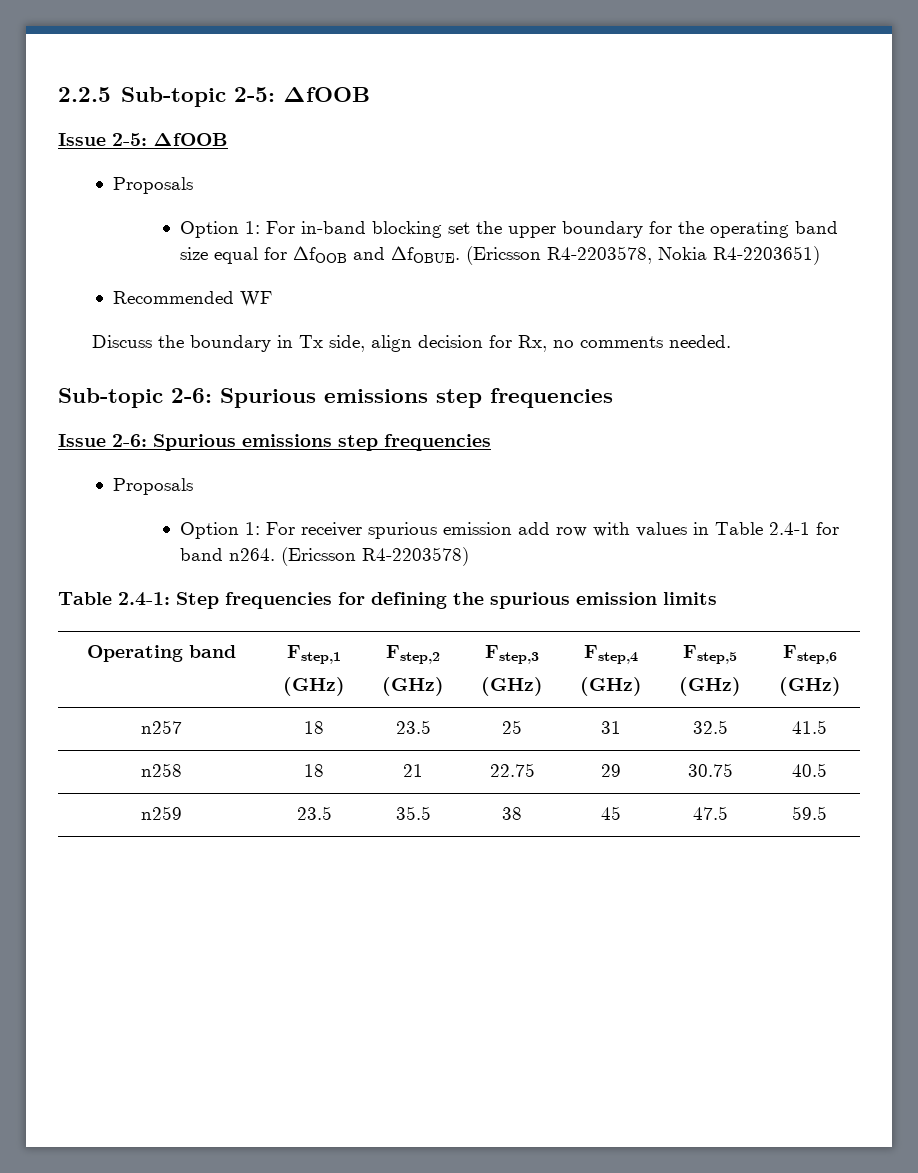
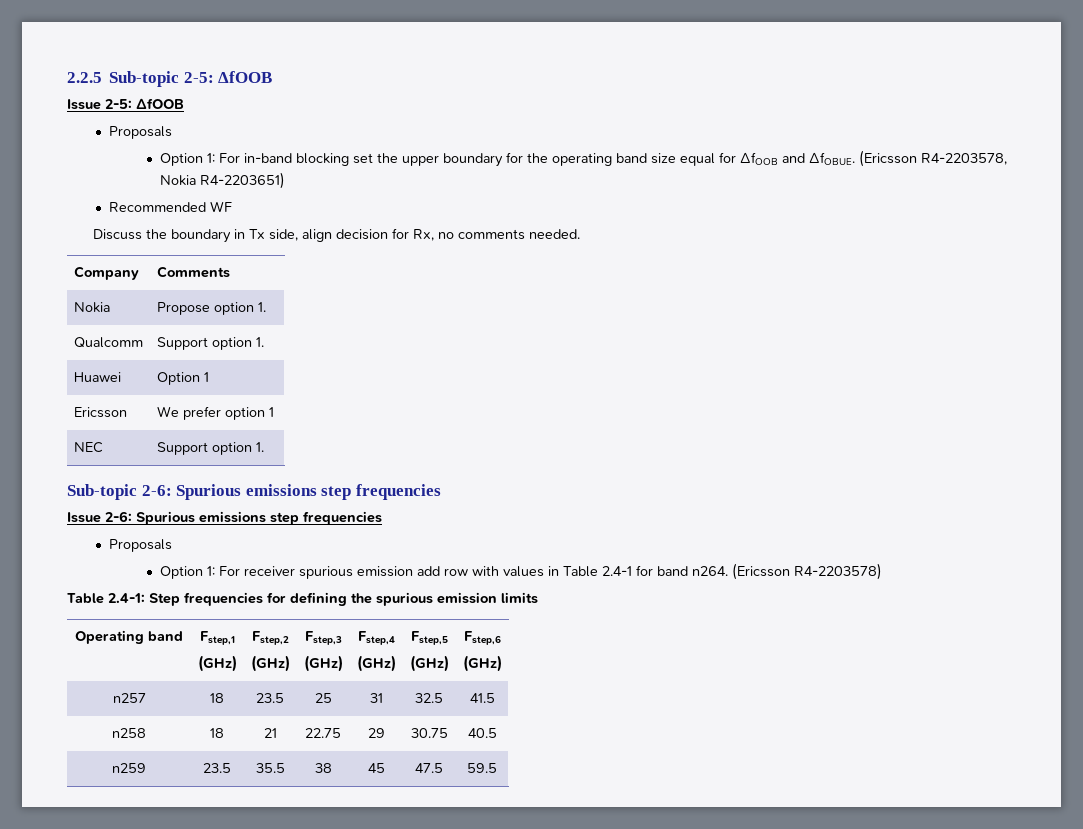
(731, 341) none -> [73,266,139,280] [156,266,230,278] [73,302,110,313] [156,302,266,315] [73,337,143,348] [156,337,264,350] [73,372,121,382] [156,372,209,385] [73,407,127,418] [156,406,274,420] [73,442,103,453] [156,442,264,455] // Company | Comments // Nokia | Propose option 1. // Qualcomm | Support option 1. // Huawei | Option 1 // Ericsson | We prefer option 1 // NEC | Support option 1.

